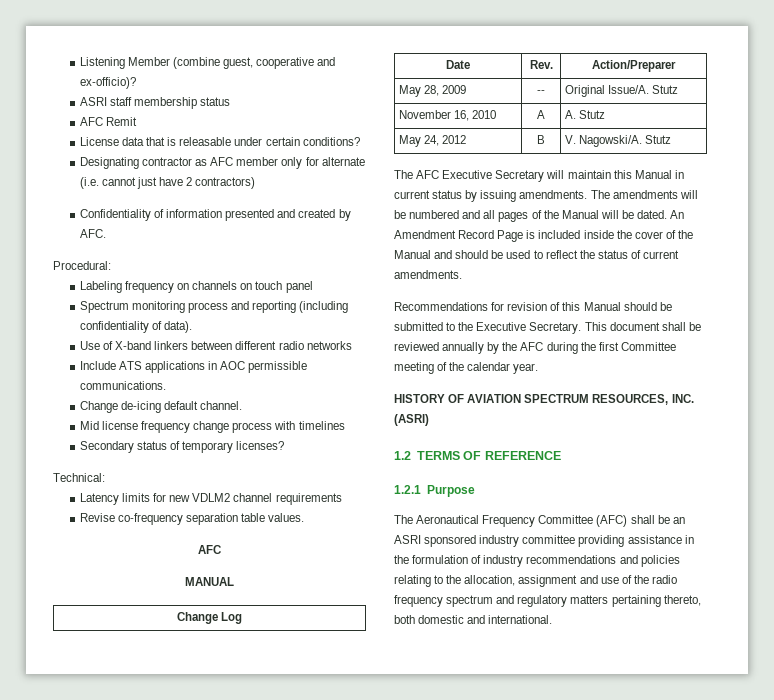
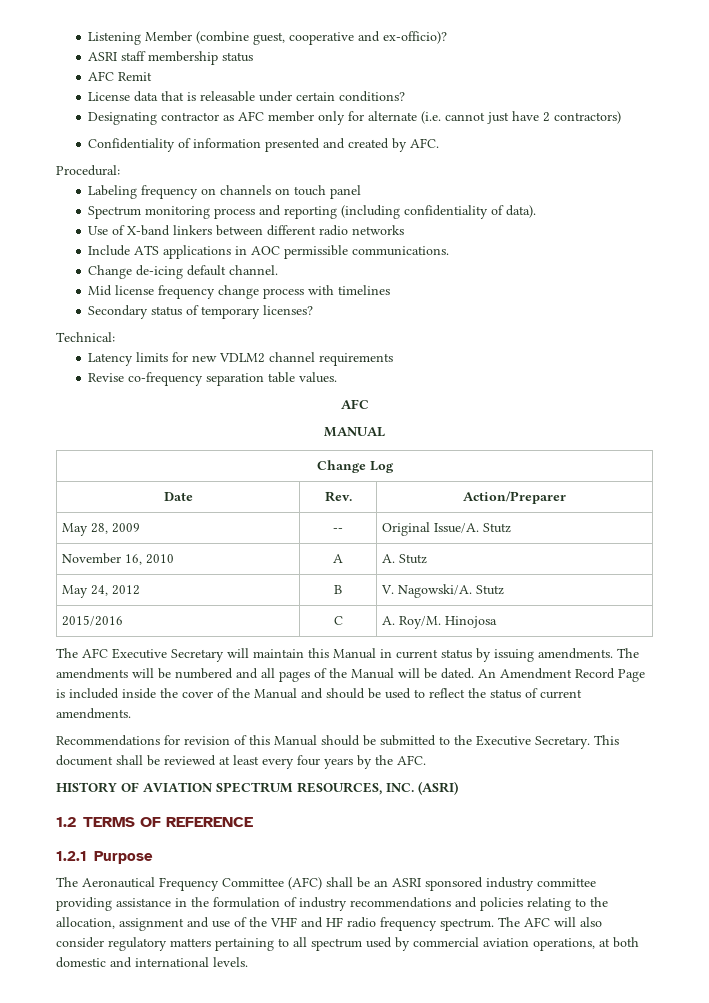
(671, 139) none -> [62,615,124,626] [333,616,343,625] [382,616,498,629] // 2015/2016 | C | A. Roy/M. Hinojosa
[442,342,676,354] [394,362,539,374] annually by the AFC during the first Committee meeting of the calendar year. -> [219,755,426,769] at least every four years by the AFC.
[651,575,677,584] [394,595,701,607] radio frequency spectrum and regulatory matters pertaining thereto, -> [270,917,602,931] [56,937,610,951] VHF and HF radio frequency spectrum. The AFC will also consider regulatory matters pertaining to all spectrum used by commercial aviation operations, at
[488,615,553,624] international. -> [135,957,248,967] international levels.

